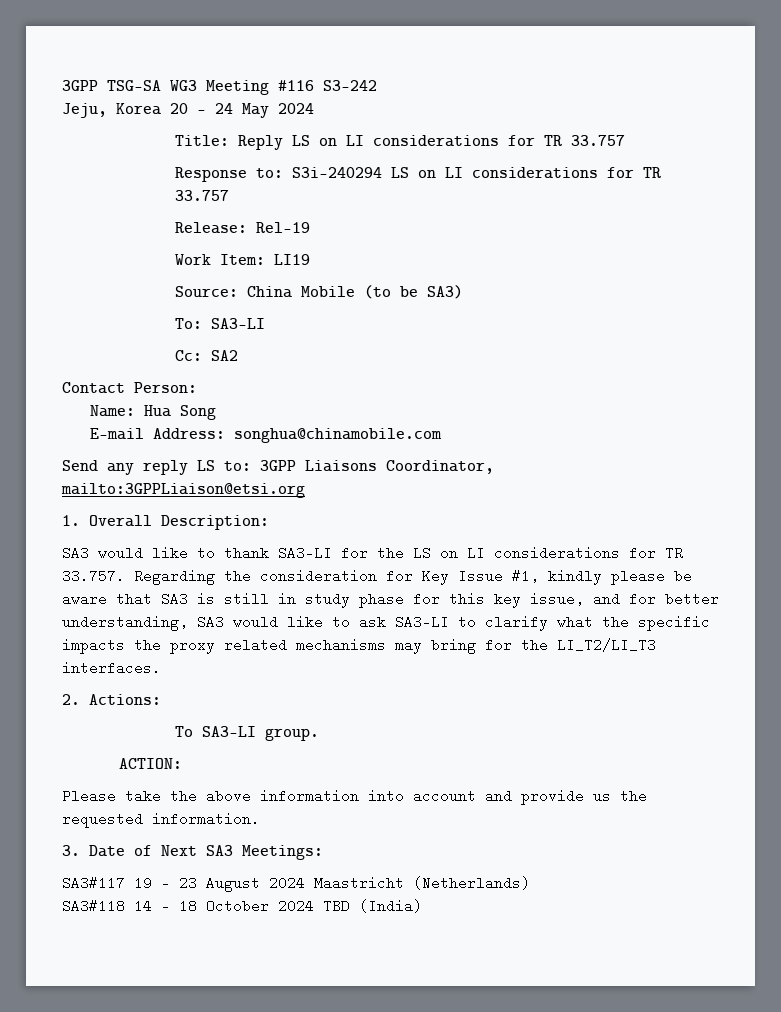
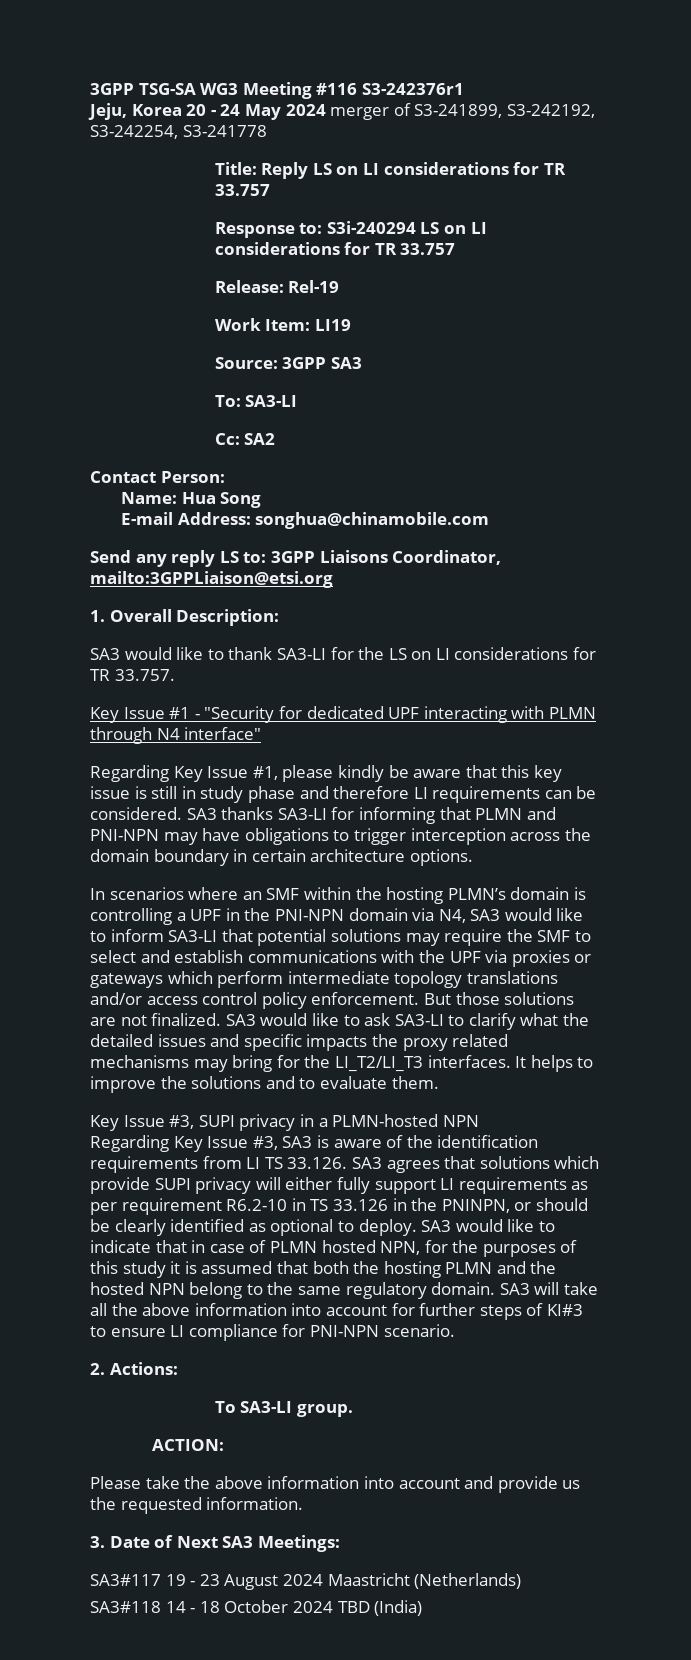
[323,80,377,91] S3-242 -> [361,83,464,95] S3-242376r1
(314, 108) none -> [330,103,595,120] [90,125,267,139] merger of S3-241899, S3-242192, S3-242254, S3-241778
[247,285,464,299] China Mobile (to be SA3) -> [282,357,362,369] 3GPP SA3
[134,569,413,585] Regarding the consideration for -> [90,706,596,723] [90,727,262,744] [90,765,169,782] // Key Issue #1 - "Security for dedicated UPF interacting with PLMN through N4 interface" // Regarding
[548,569,665,585] kindly please -> [282,765,384,782] please kindly
[161,592,188,606] SA3 -> [501,765,562,782] [90,786,130,799] this key issue
[413,592,719,608] [62,615,188,631] for this key issue, and for better understanding, -> [299,786,597,803] [90,807,556,824] [90,828,591,845] [90,849,473,866] [90,887,586,904] [90,908,584,925] [90,929,591,946] [90,950,592,967] [90,971,558,988] [90,992,575,1009] [90,1013,222,1026] and therefore LI requirements can be considered. SA3 thanks SA3-LI for informing that PLMN and PNI-NPN may have obligations to trigger interception across the domain boundary in certain architecture options. // In scenarios where an SMF within the hosting PLMN’s domain is controlling a UPF in the PNI-NPN domain via N4, SA3 would like to inform SA3-LI that potential solutions may require the SMF to select and establish communications with the UPF via proxies or gateways which perform intermediate topology translations and/or access control policy enforcement. But those solutions are not finalized.
(629, 622) none -> [90,1034,240,1047] detailed issues and
(161, 668) none -> [515,1055,594,1072] [90,1076,439,1093] [90,1114,479,1131] [90,1135,539,1152] [90,1156,600,1173] [90,1177,589,1194] [90,1198,588,1215] [90,1219,555,1236] [90,1240,578,1257] [90,1261,557,1278] [90,1282,598,1299] [90,1303,583,1320] [90,1324,455,1341] It helps to improve the solutions and to evaluate them. // Key Issue #3, SUPI privacy in a PLMN-hosted NPN // Regarding Key Issue #3, SA3 is aware of the identification requirements from LI TS 33.126. SA3 agrees that solutions which provide SUPI privacy will either fully support LI requirements as per requirement R6.2-10 in TS 33.126 in the PNINPN, or should be clearly identified as optional to deploy. SA3 would like to indicate that in case of PLMN hosted NPN, for the purposes of this study it is assumed that both the hosting PLMN and the hosted NPN belong to the same regulatory domain. SA3 will take all the above information into account for further steps of KI#3 to ensure LI compliance for PNI-NPN scenario.

